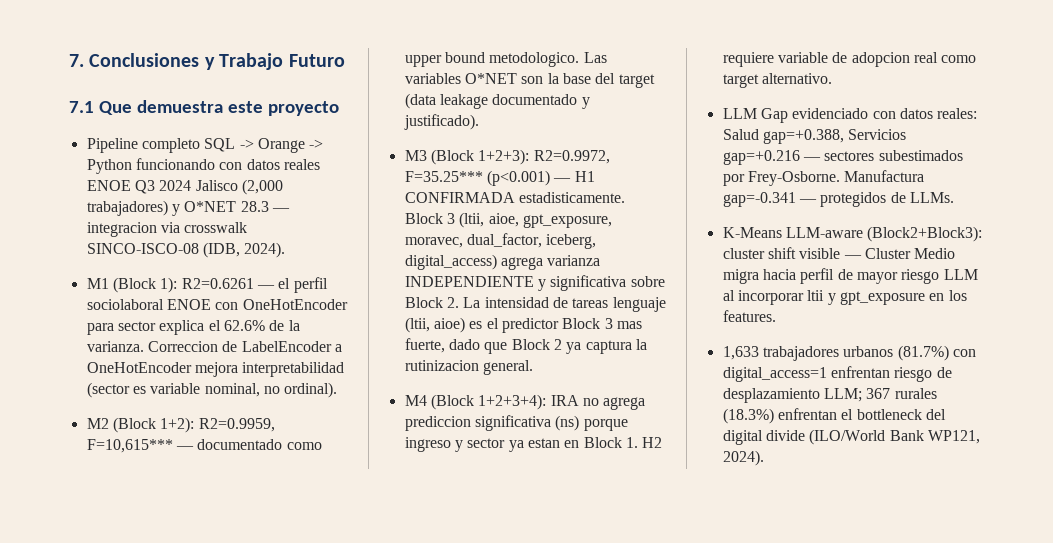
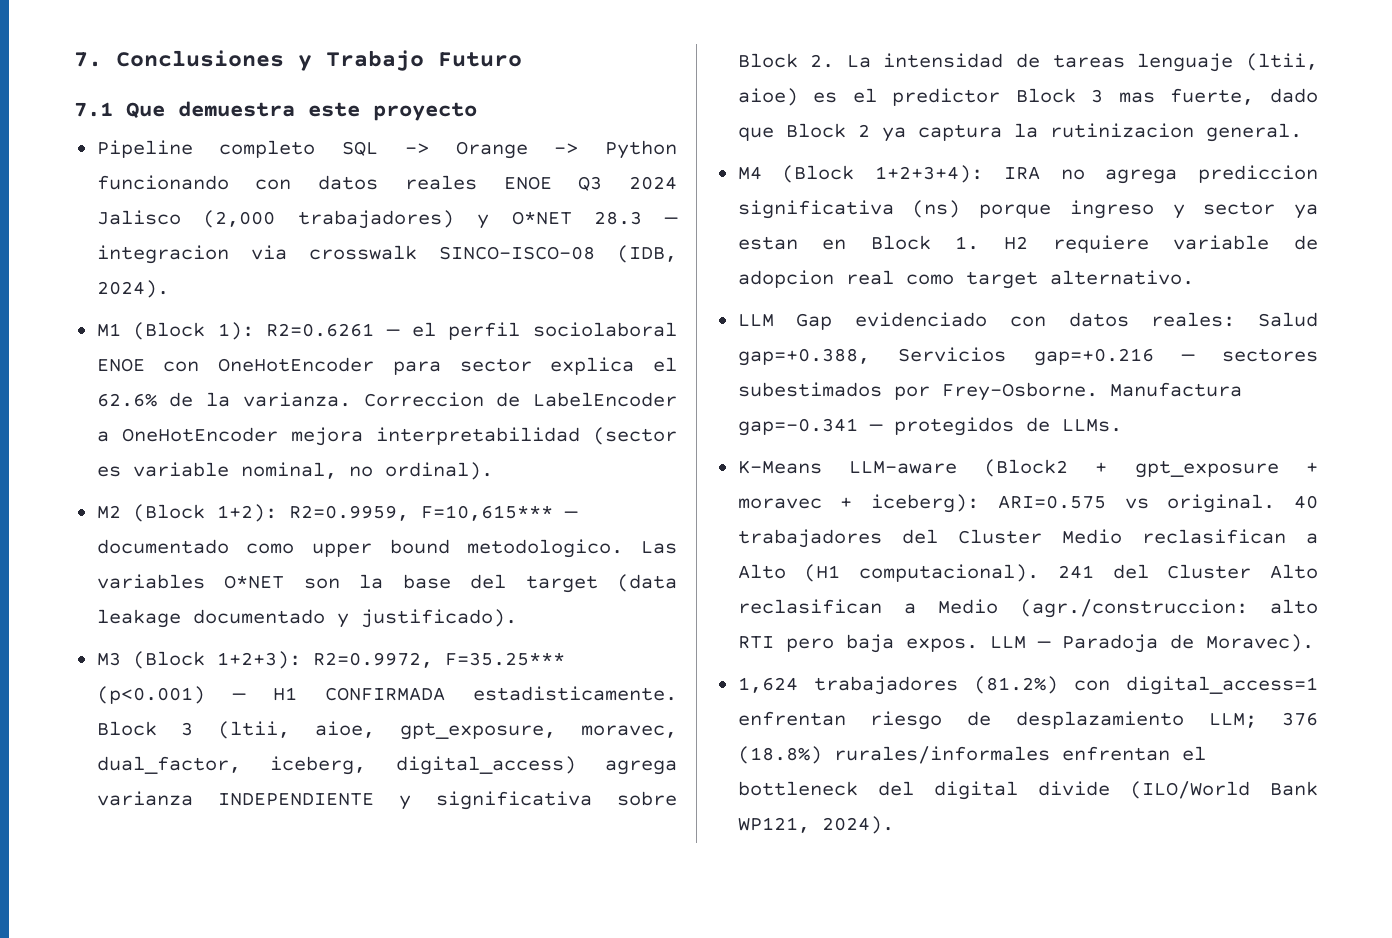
[867,226,983,242] [722,247,956,259] [722,268,978,284] [722,290,967,305] [722,310,776,322] [722,345,949,361] (Block2+Block3): cluster shift visible — Cluster Medio migra hacia perfil de mayor riesgo LLM al incorporar ltii y gpt_exposure en los features. // 1,633 trabajadores urbanos (81.7%) -> [984,459,1318,478] [737,494,1318,513] [737,529,1318,548] [737,564,1318,582] [737,599,1318,618] [737,634,1314,653] [737,676,1058,695] (Block2 + gpt_exposure + moravec + iceberg): ARI=0.575 vs original. 40 trabajadores del Cluster Medio reclasifican a Alto (H1 computacional). 241 del Cluster Alto reclasifican a Medio (agr./construccion: alto RTI pero baja expos. LLM — Paradoja de Moravec). // 1,624 trabajadores (81.2%)
[866,388,937,399] [722,408,774,424] 367 rurales (18.3%) -> [1282,712,1318,726] [737,746,1050,764] 376 (18.8%) rurales/informales

